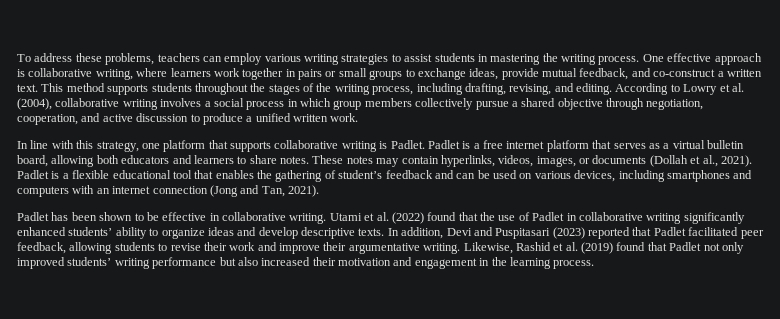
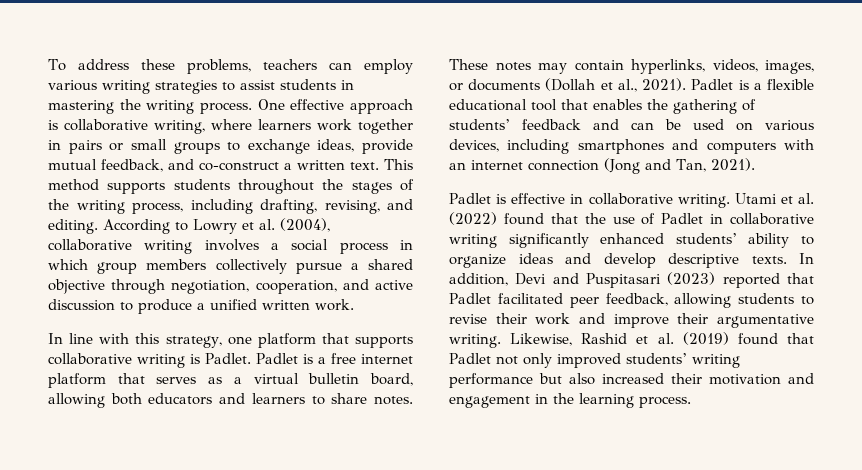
[338,170,383,179] student’s -> [449,119,510,130] students’
[51,212,159,221] has been shown to be -> [496,194,507,204] is

